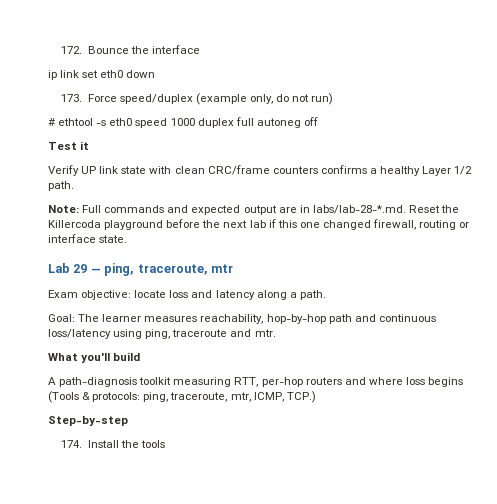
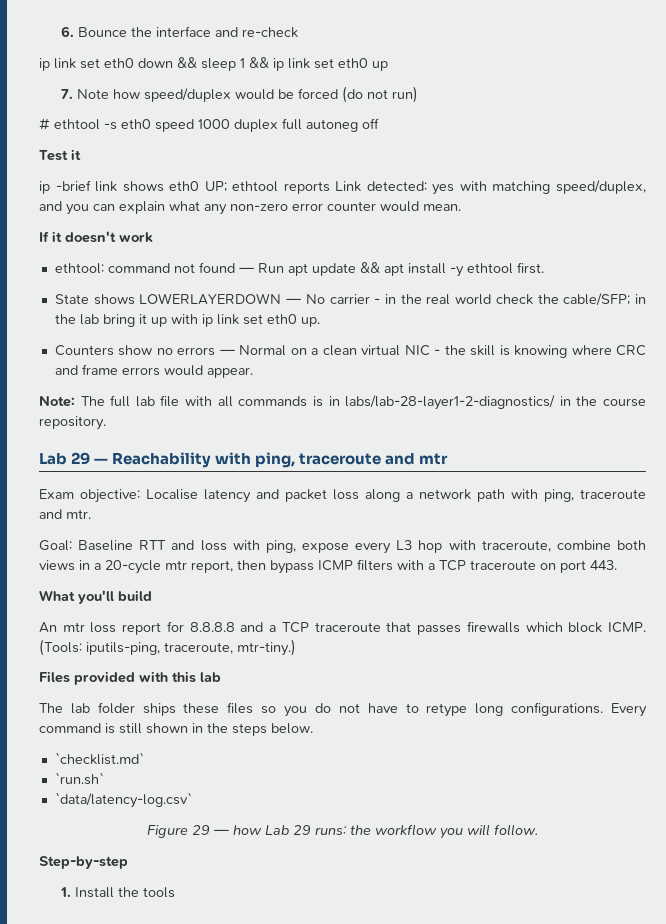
[61,46,83,54] 172. -> [60,26,74,37] 6.
(201, 49) none -> [214,27,298,38] and re-check
[61,93,290,105] // 173. Force speed/duplex (example only, do -> [177,57,388,71] [60,86,363,103] && sleep 1 && ip link set eth0 up // 7. Note how speed/duplex would be forced (do
[48,165,473,176] [48,181,74,191] [48,205,460,215] [48,219,470,230] [48,234,128,243] [48,263,233,276] [48,290,326,300] [48,314,436,324] [48,329,276,339] [48,352,141,363] [48,377,464,387] [48,391,316,403] Verify UP link state with clean CRC/frame counters confirms a healthy Layer 1/2 path. // Note: Full commands and expected output are in labs/lab-28-*.md. Reset the Killercoda playground before the next lab if this one changed firewall, routing or interface state. // Lab 29 — ping, traceroute, mtr // Exam objective: locate loss and latency along a path. // Goal: The learner measures reachability, hop-by-hop path and continuous loss/latency using ping, traceroute and mtr. // What you'll build // A path-diagnosis toolkit measuring RTT, per-hop routers and where loss begins (Tools & protocols: ping, traceroute, mtr, ICMP, TCP.) -> [39,180,647,195] [39,201,461,215] [39,231,153,243] [54,262,544,277] [54,293,647,306] [54,314,320,327] [54,345,647,358] [54,364,253,378] [39,395,647,410] [39,416,106,430] [39,452,449,468] [39,489,646,503] [39,509,91,519] [39,540,647,554] [39,559,617,574] [39,590,152,604] [39,621,646,635] [39,639,296,656] [39,671,221,685] [39,702,648,717] [39,723,313,736] [54,752,144,765] [54,772,104,785] [54,792,192,808] [147,824,538,839] ip -brief link shows eth0 UP; ethtool reports Link detected: yes with matching speed/duplex, and you can explain what any non-zero error counter would mean. // If it doesn't work // ethtool: command not found — Run apt update && apt install -y ethtool first. // State shows LOWERLAYERDOWN — No carrier - in the real world check the cable/SFP; in the lab bring it up with ip link set eth0 up. // Counters show no errors — Normal on a clean virtual NIC - the skill is knowing where CRC and frame errors would appear. // Note: The full lab file with all commands is in labs/lab-28-layer1-2-diagnostics/ in the course repository. // Lab 29 — Reachability with ping, traceroute and mtr // Exam objective: Localise latency and packet loss along a network path with ping, traceroute and mtr. // Goal: Baseline RTT and loss with ping, expose every L3 hop with traceroute, combine both views in a 20-cycle mtr report, then bypass ICMP filters with a TCP traceroute on port 443. // What you'll build // An mtr loss report for 8.8.8.8 and a TCP traceroute that passes firewalls which block ICMP. (Tools: iputils-ping, traceroute, mtr-tiny.) // Files provided with this lab // The lab folder ships these files so you do not have to retype long configurations. Every command is still shown in the steps below. // `checklist.md` // `run.sh` // `data/latency-log.csv` // Figure 29 — how Lab 29 runs: the workflow you will follow.
[61,440,83,448] 174. -> [59,887,71,897] 1.

